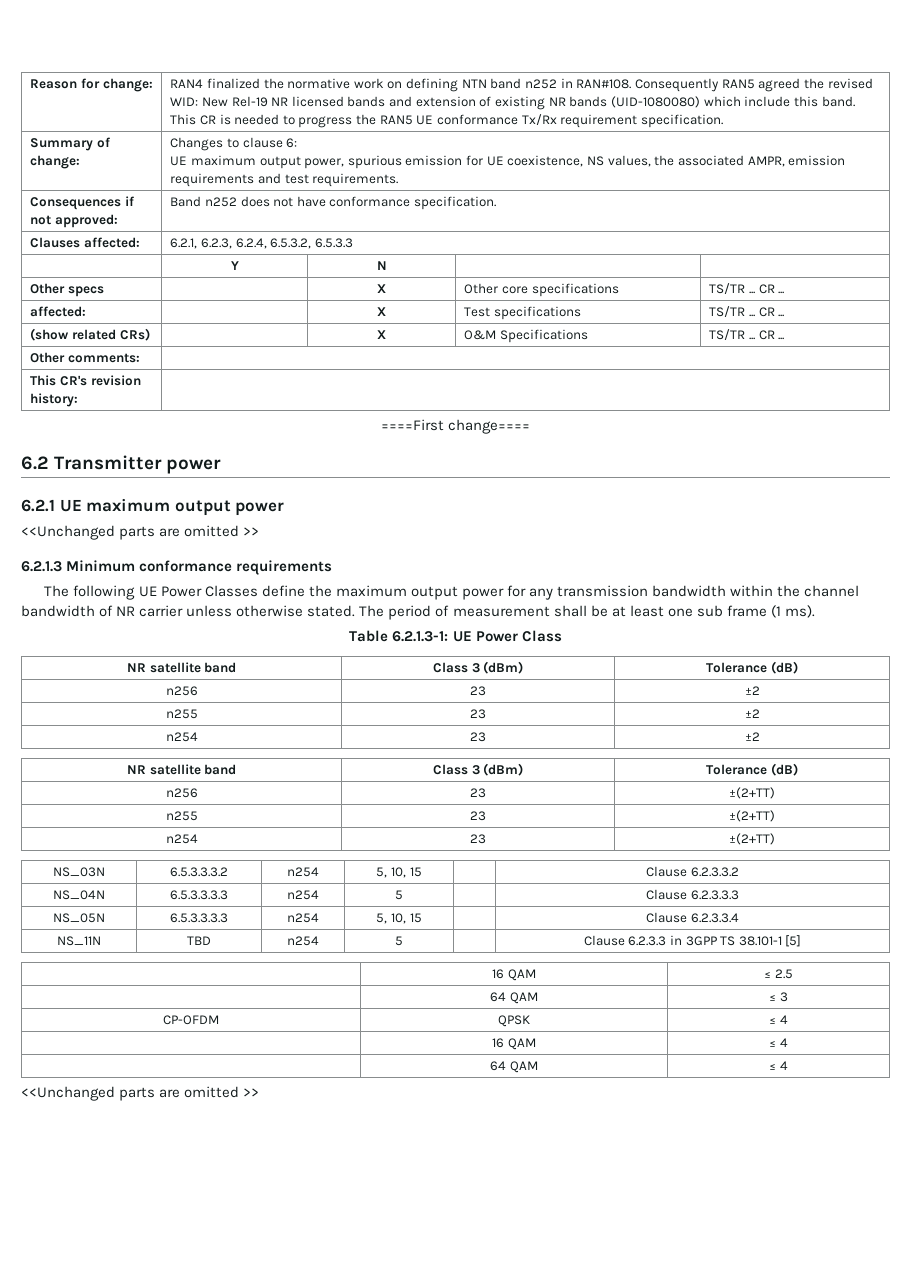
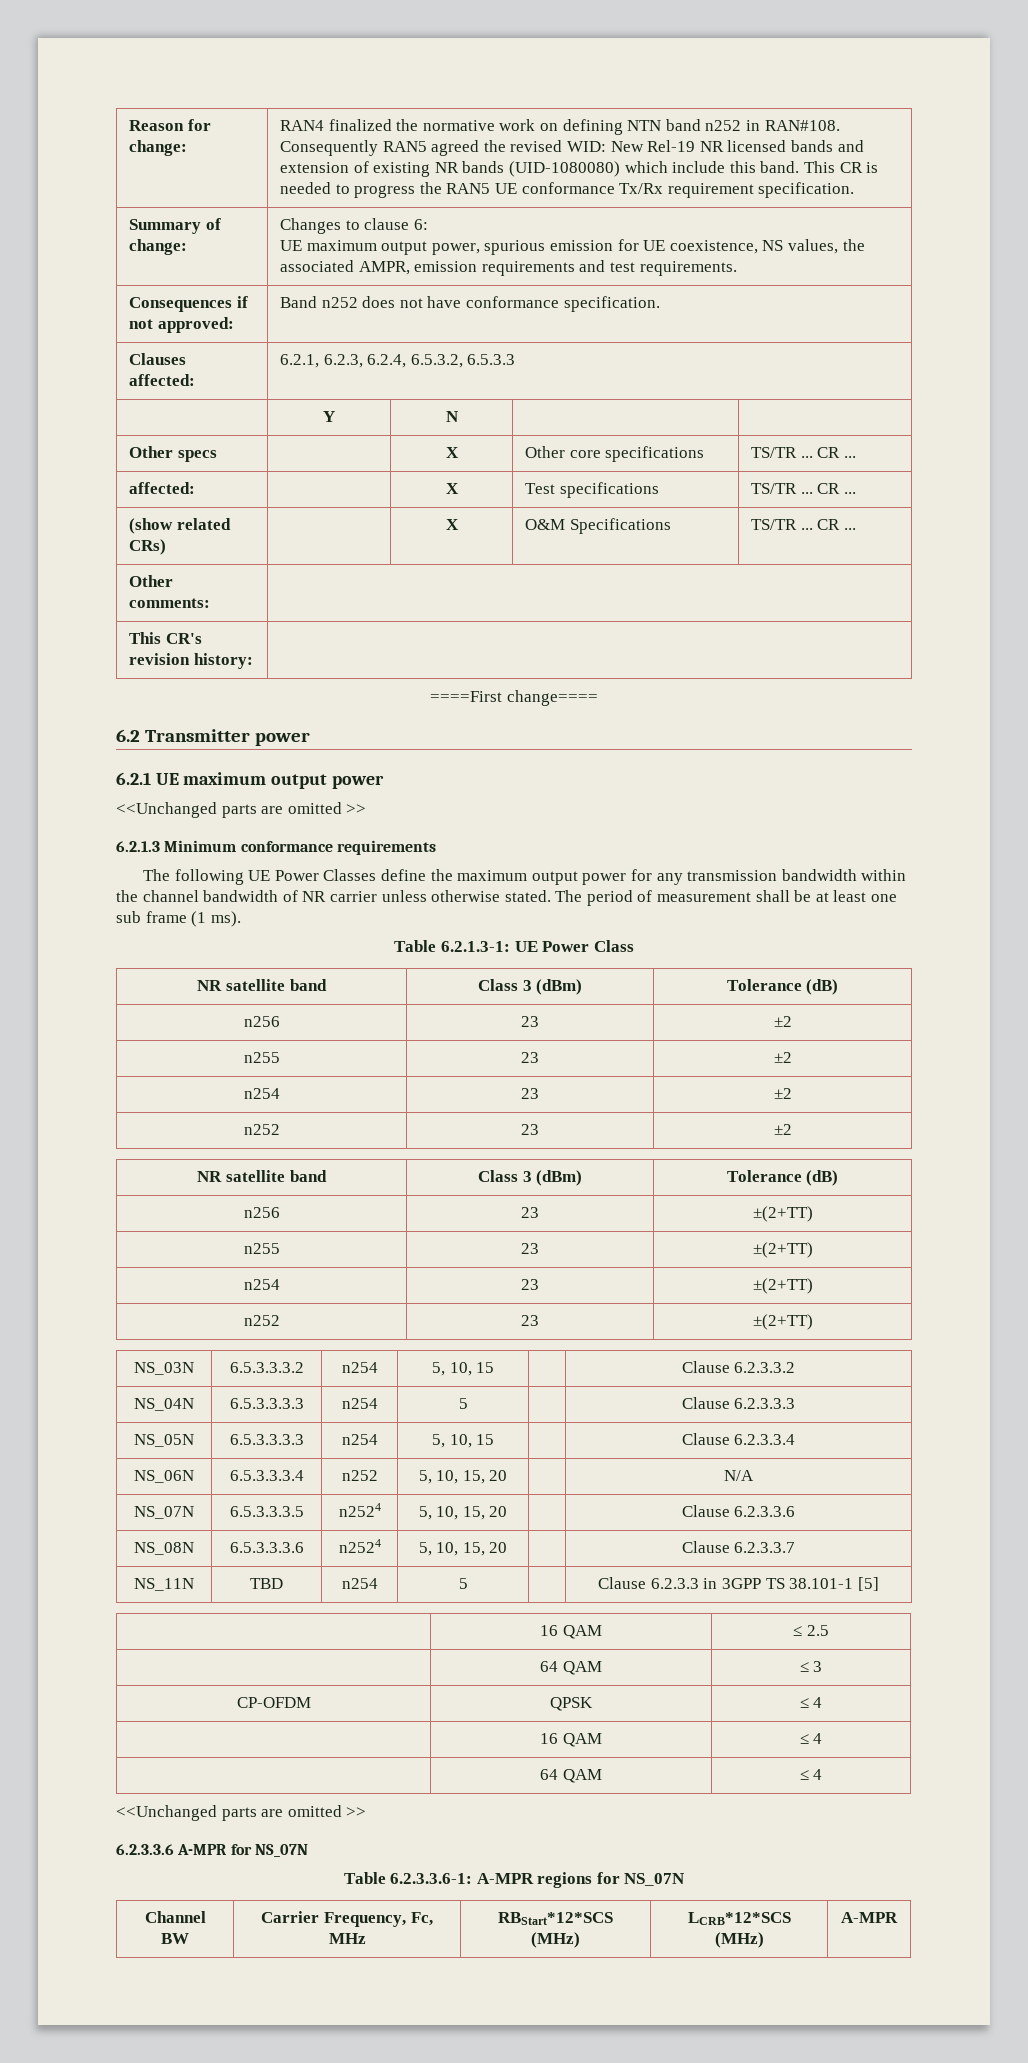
(760, 736) none -> [243,1124,280,1135] [521,1124,539,1135] [773,1124,792,1135] // n252 | 23 | ±2
(775, 839) none -> [243,1315,280,1326] [521,1315,539,1326] [752,1314,813,1330] // n252 | 23 | ±(2+TT)
(739, 918) none -> [134,1470,194,1483] [229,1470,304,1481] [341,1470,378,1481] [418,1470,508,1484] [724,1470,754,1481] [134,1506,194,1519] [229,1506,304,1517] [338,1503,381,1517] [418,1506,508,1520] [681,1505,796,1517] [134,1542,194,1555] [229,1542,304,1553] [338,1539,381,1553] [418,1542,508,1556] [681,1541,796,1553] // NS_06N | 6.5.3.3.3.4 | n252 | 5, 10, 15, 20 | | N/A // NS_07N | 6.5.3.3.3.5 | n2524 | 5, 10, 15, 20 | | Clause 6.2.3.3.6 // NS_08N | 6.5.3.3.3.6 | n2524 | 5, 10, 15, 20 | | Clause 6.2.3.3.7
(260, 1092) none -> [116,1844,308,1857] [343,1872,686,1888] [144,1911,206,1923] [161,1933,189,1944] [261,1911,433,1927] [328,1933,366,1944] [497,1912,613,1925] [531,1932,580,1948] [687,1912,791,1925] [714,1932,764,1948] [841,1912,898,1923] // 6.2.3.3.6 A-MPR for NS_07N // Table 6.2.3.3.6-1: A-MPR regions for NS_07N // Channel BW | Carrier Frequency, Fc, MHz | RBStart*12*SCS (MHz) | LCRB*12*SCS (MHz) | A-MPR

